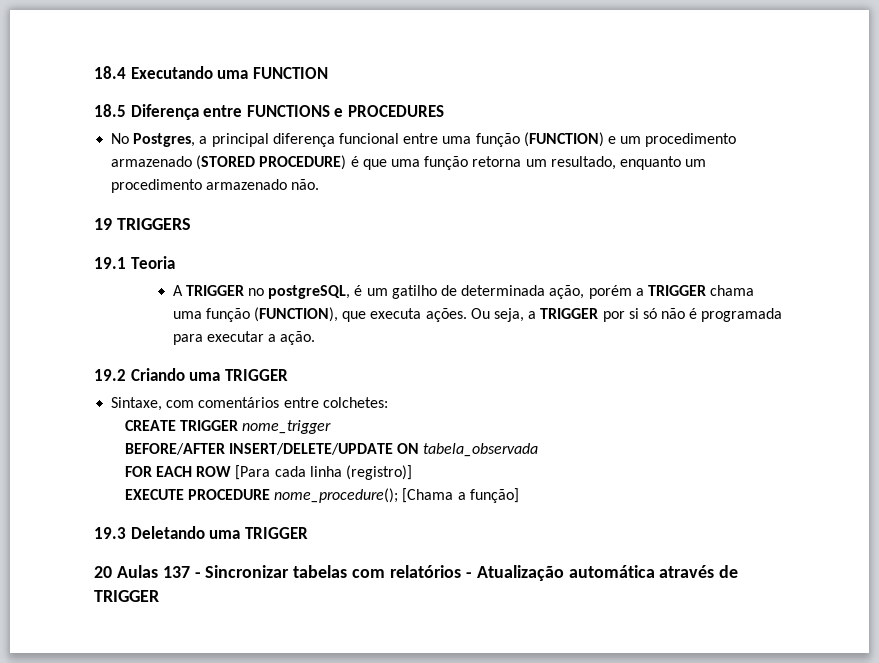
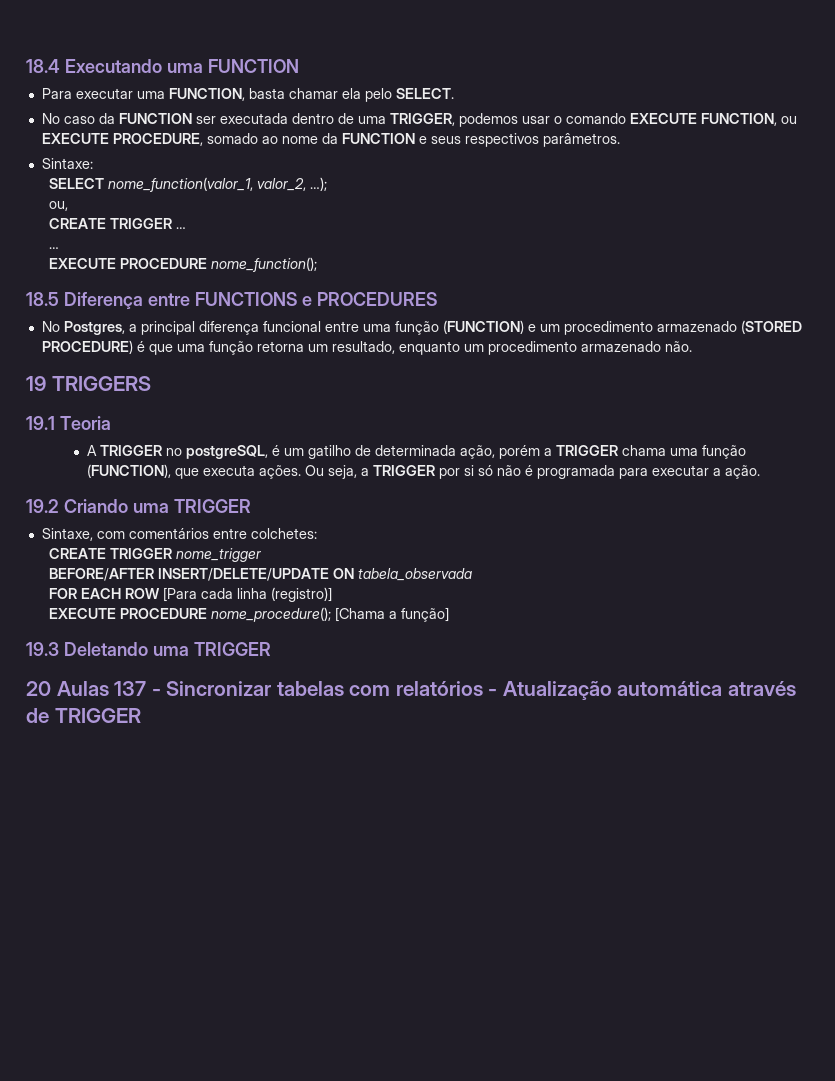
(328, 73) none -> [41,88,454,102] [41,113,797,127] [41,133,620,147] [41,158,93,169] [48,177,327,192] [48,201,68,211] [48,218,186,229] [48,247,59,249] [48,257,317,272] // Para executar uma FUNCTION, basta chamar ela pelo SELECT. // No caso da FUNCTION ser executada dentro de uma TRIGGER, podemos usar o comando EXECUTE FUNCTION, ou EXECUTE PROCEDURE, somado ao nome da FUNCTION e seus respectivos parâmetros. // Sintaxe: // SELECT nome_function(valor_1, valor_2, …); // ou, // CREATE TRIGGER … // … // EXECUTE PROCEDURE nome_function();

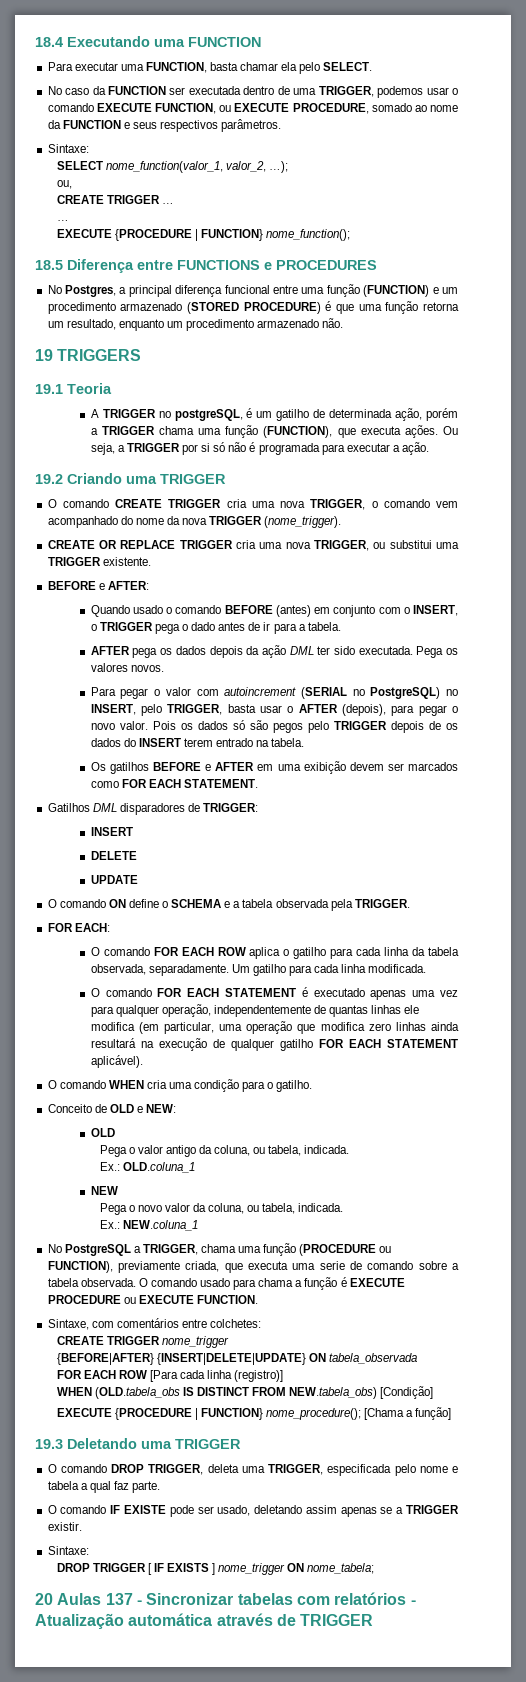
[119,258,207,269] PROCEDURE -> [114,229,263,241] {PROCEDURE | FUNCTION}
(251, 506) none -> [47,499,459,510] [47,516,342,528] [47,540,459,551] [47,557,151,566] [47,581,149,590] [90,605,458,617] [90,622,341,634] [90,645,459,658] [90,663,164,672] [90,687,459,699] [90,704,459,716] [90,720,459,733] [90,738,305,747] [90,761,458,774] [90,779,259,788] [47,803,259,815] [90,827,133,836] [90,851,137,860] [90,875,138,884] [47,899,410,911] [47,923,110,932] [90,947,460,959] [90,964,427,976] [90,987,458,1000] [90,1004,420,1017] [90,1021,460,1034] [90,1038,459,1051] [90,1055,143,1068] [47,1079,313,1092] [47,1104,177,1113] [90,1128,115,1137] [99,1145,350,1157] [99,1162,195,1173] [90,1186,118,1195] [99,1203,344,1215] [99,1220,198,1231] [47,1243,392,1256] [47,1261,459,1273] [47,1277,405,1290] [47,1295,258,1304] // O comando CREATE TRIGGER cria uma nova TRIGGER, o comando vem acompanhado do nome da nova TRIGGER (nome_trigger). // CREATE OR REPLACE TRIGGER cria uma nova TRIGGER, ou substitui uma TRIGGER existente. // BEFORE e AFTER: // Quando usado o comando BEFORE (antes) em conjunto com o INSERT, o TRIGGER pega o dado antes de ir para a tabela. // AFTER pega os dados depois da ação DML ter sido executada. Pega os valores novos. // Para pegar o valor com autoincrement (SERIAL no PostgreSQL) no INSERT, pelo TRIGGER, basta usar o AFTER (depois), para pegar o novo valor. Pois os dados só são pegos pelo TRIGGER depois de os dados do INSERT terem entrado na tabela. // Os gatilhos BEFORE e AFTER em uma exibição devem ser marcados como FOR EACH STATEMENT. // Gatilhos DML disparadores de TRIGGER: // INSERT // DELETE // UPDATE // O comando ON define o SCHEMA e a tabela observada pela TRIGGER. // FOR EACH: // O comando FOR EACH ROW aplica o gatilho para cada linha da tabela observada, separadamente. Um gatilho para cada linha modificada. // O comando FOR EACH STATEMENT é executado apenas uma vez para qualquer operação, independentemente de quantas linhas ele modifica (em particular, uma operação que modifica zero linhas ainda resultará na execução de qualquer gatilho FOR EACH STATEMENT aplicável). // O comando WHEN cria uma condição para o gatilho. // Conceito de OLD e NEW: // OLD // Pega o valor antigo da coluna, ou tabela, indicada. // Ex.: OLD.coluna_1 // NEW // Pega o novo valor da coluna, ou tabela, indicada. // Ex.: NEW.coluna_1 // No PostgreSQL a TRIGGER, chama uma função (PROCEDURE ou FUNCTION), previamente criada, que executa uma serie de comando sobre a tabela observada. O comando usado para chama a função é EXECUTE PROCEDURE ou EXECUTE FUNCTION.
[48,568,329,581] BEFORE/AFTER INSERT/DELETE/UPDATE -> [56,1353,306,1365] {BEFORE|AFTER} {INSERT|DELETE|UPDATE}
[48,608,207,619] EXECUTE PROCEDURE -> [56,1386,434,1399] [56,1408,263,1420] WHEN (OLD.tabela_obs IS DISTINCT FROM NEW.tabela_obs) [Condição] // EXECUTE {PROCEDURE | FUNCTION}
(271, 649) none -> [47,1464,459,1476] [47,1481,161,1493] [47,1505,459,1517] [47,1522,82,1531] [47,1546,89,1555] [56,1563,375,1575] // O comando DROP TRIGGER, deleta uma TRIGGER, especificada pelo nome e tabela a qual faz parte. // O comando IF EXISTE pode ser usado, deletando assim apenas se a TRIGGER existir. // Sintaxe: // DROP TRIGGER [ IF EXISTS ] nome_trigger ON nome_tabela;

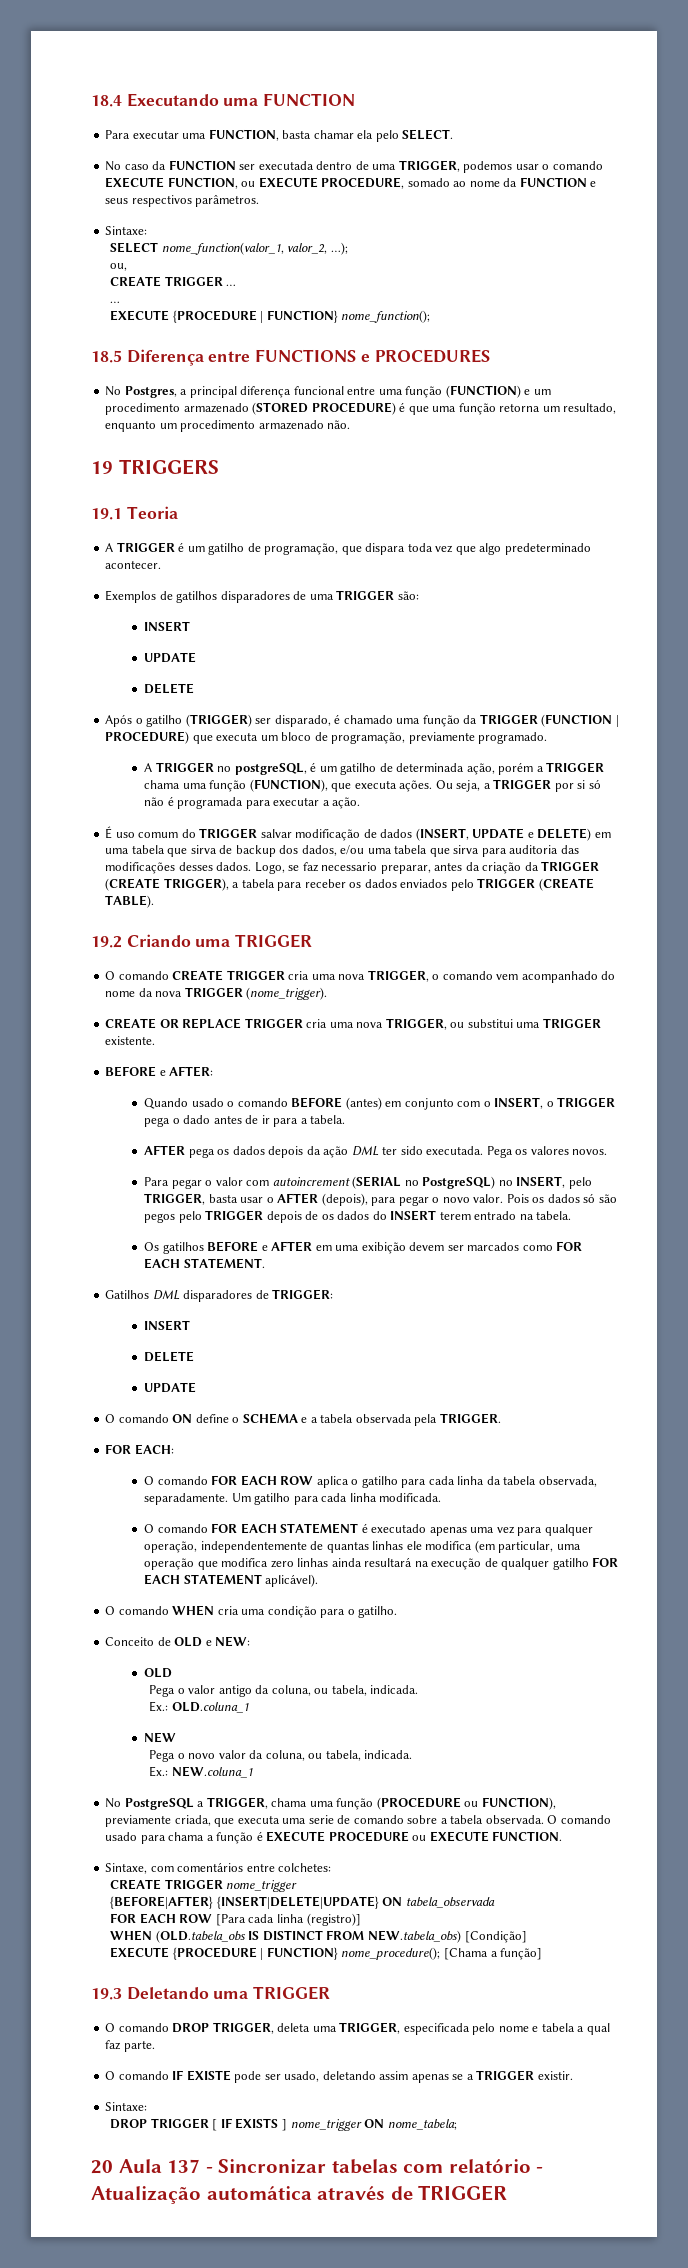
(112, 388) none -> [105,542,591,555] [105,560,162,569] [105,590,419,603] [144,621,191,632] [144,652,197,663] [144,683,195,694] [105,714,619,727] [105,731,548,744] // A TRIGGER é um gatilho de programação, que dispara toda vez que algo predeterminado acontecer. // Exemplos de gatilhos disparadores de uma TRIGGER são: // INSERT // UPDATE // DELETE // Após o gatilho (TRIGGER) ser disparado, é chamado uma função da TRIGGER (FUNCTION | PROCEDURE) que executa um bloco de programação, previamente programado.
(430, 448) none -> [105,826,611,841] [105,845,579,857] [105,861,600,874] [105,878,594,891] [105,895,155,908] // É uso comum do TRIGGER salvar modificação de dados (INSERT, UPDATE e DELETE) em uma tabela que sirva de backup dos dados, e/ou uma tabela que sirva para auditoria das modificações desses dados. Logo, se faz necessario preparar, antes da criação da TRIGGER (CREATE TRIGGER), a tabela para receber os dados enviados pelo TRIGGER (CREATE TABLE).
[57,1593,102,1605] Aulas -> [118,2159,162,2173] Aula
[334,1592,407,1605] relatórios -> [448,2159,531,2173] relatório

